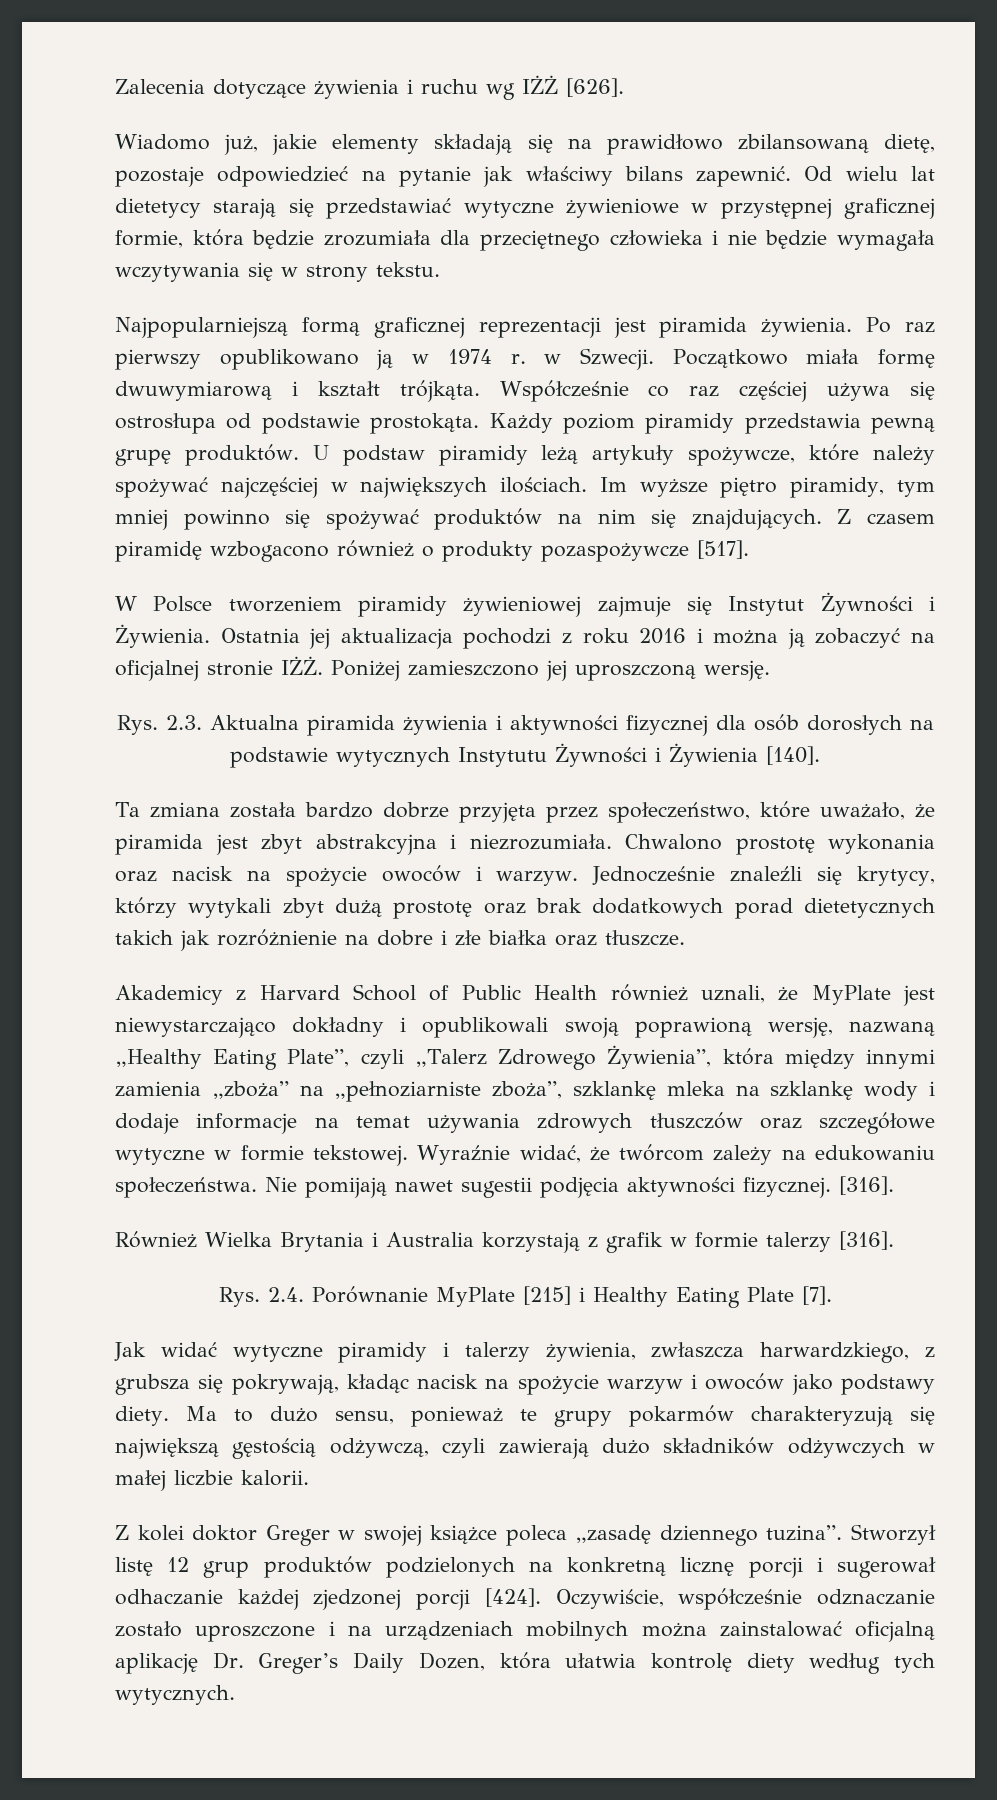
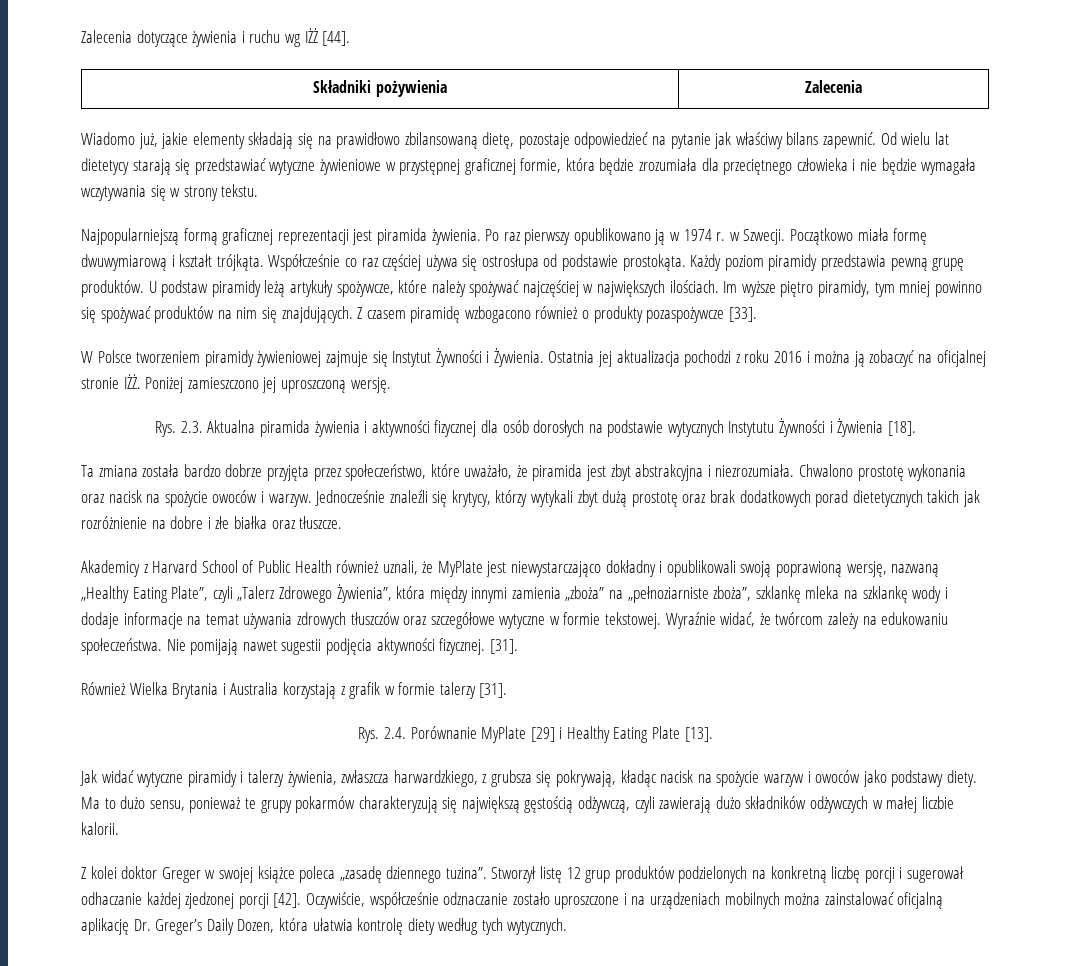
[566,78,624,97] [626]. -> [322,31,351,46] [313,80,447,97] [805,80,862,93] [44]. // Składniki pożywienia | Zalecenia
[697,540,749,559] [517]. -> [728,307,757,322] [33].
[766,746,820,765] [140]. -> [887,421,916,436] [18].
[839,1176,894,1195] [316]. -> [489,639,518,654] [31].
[839,1231,894,1250] [316]. -> [479,683,508,698] [31].
[522,1286,571,1305] [215] -> [530,727,555,742] [29]
[801,1286,832,1305] [7]. -> [684,727,713,742] [13].
[680,1557,735,1576] licznę -> [831,866,861,883] liczbę
[484,1588,541,1607] [424]. -> [273,893,302,908] [42].

